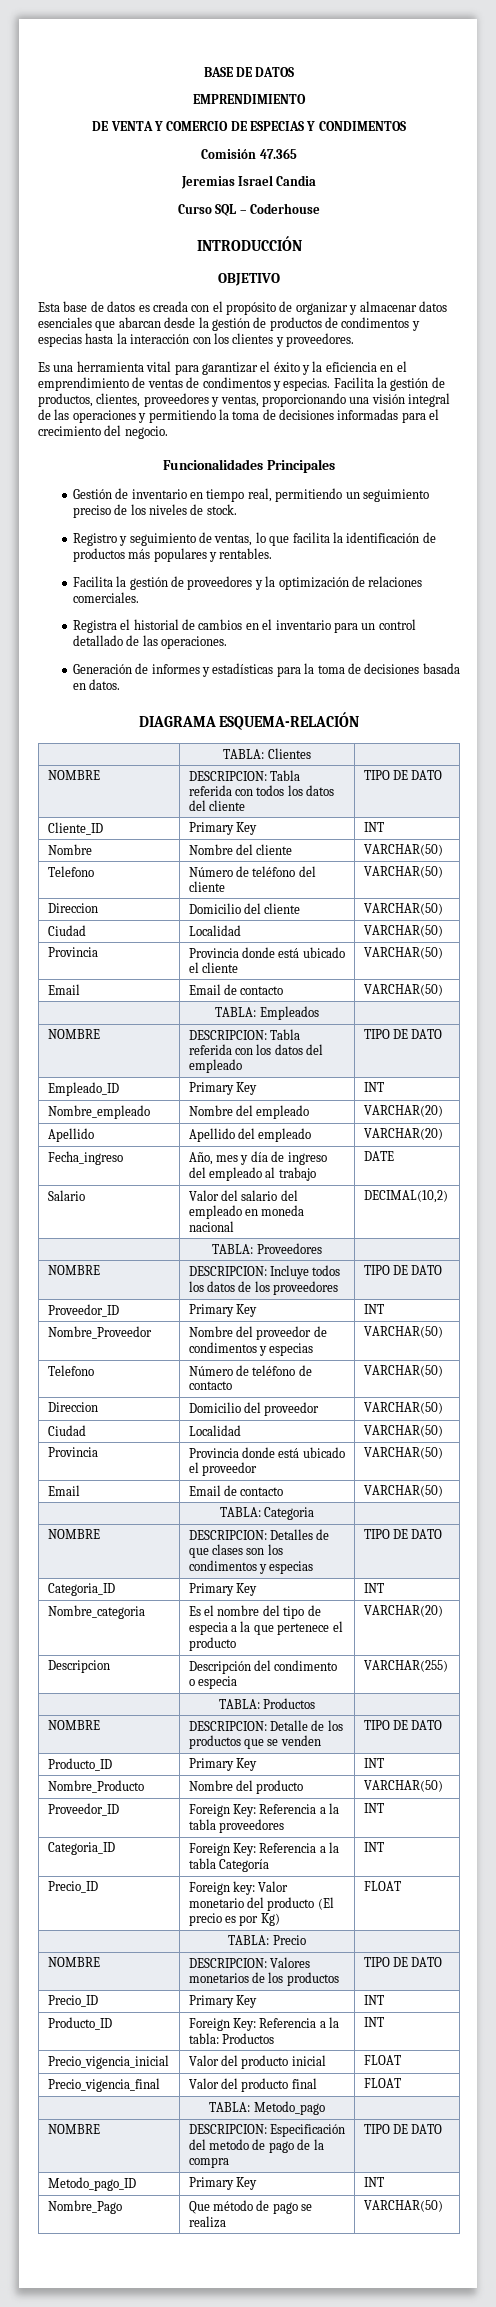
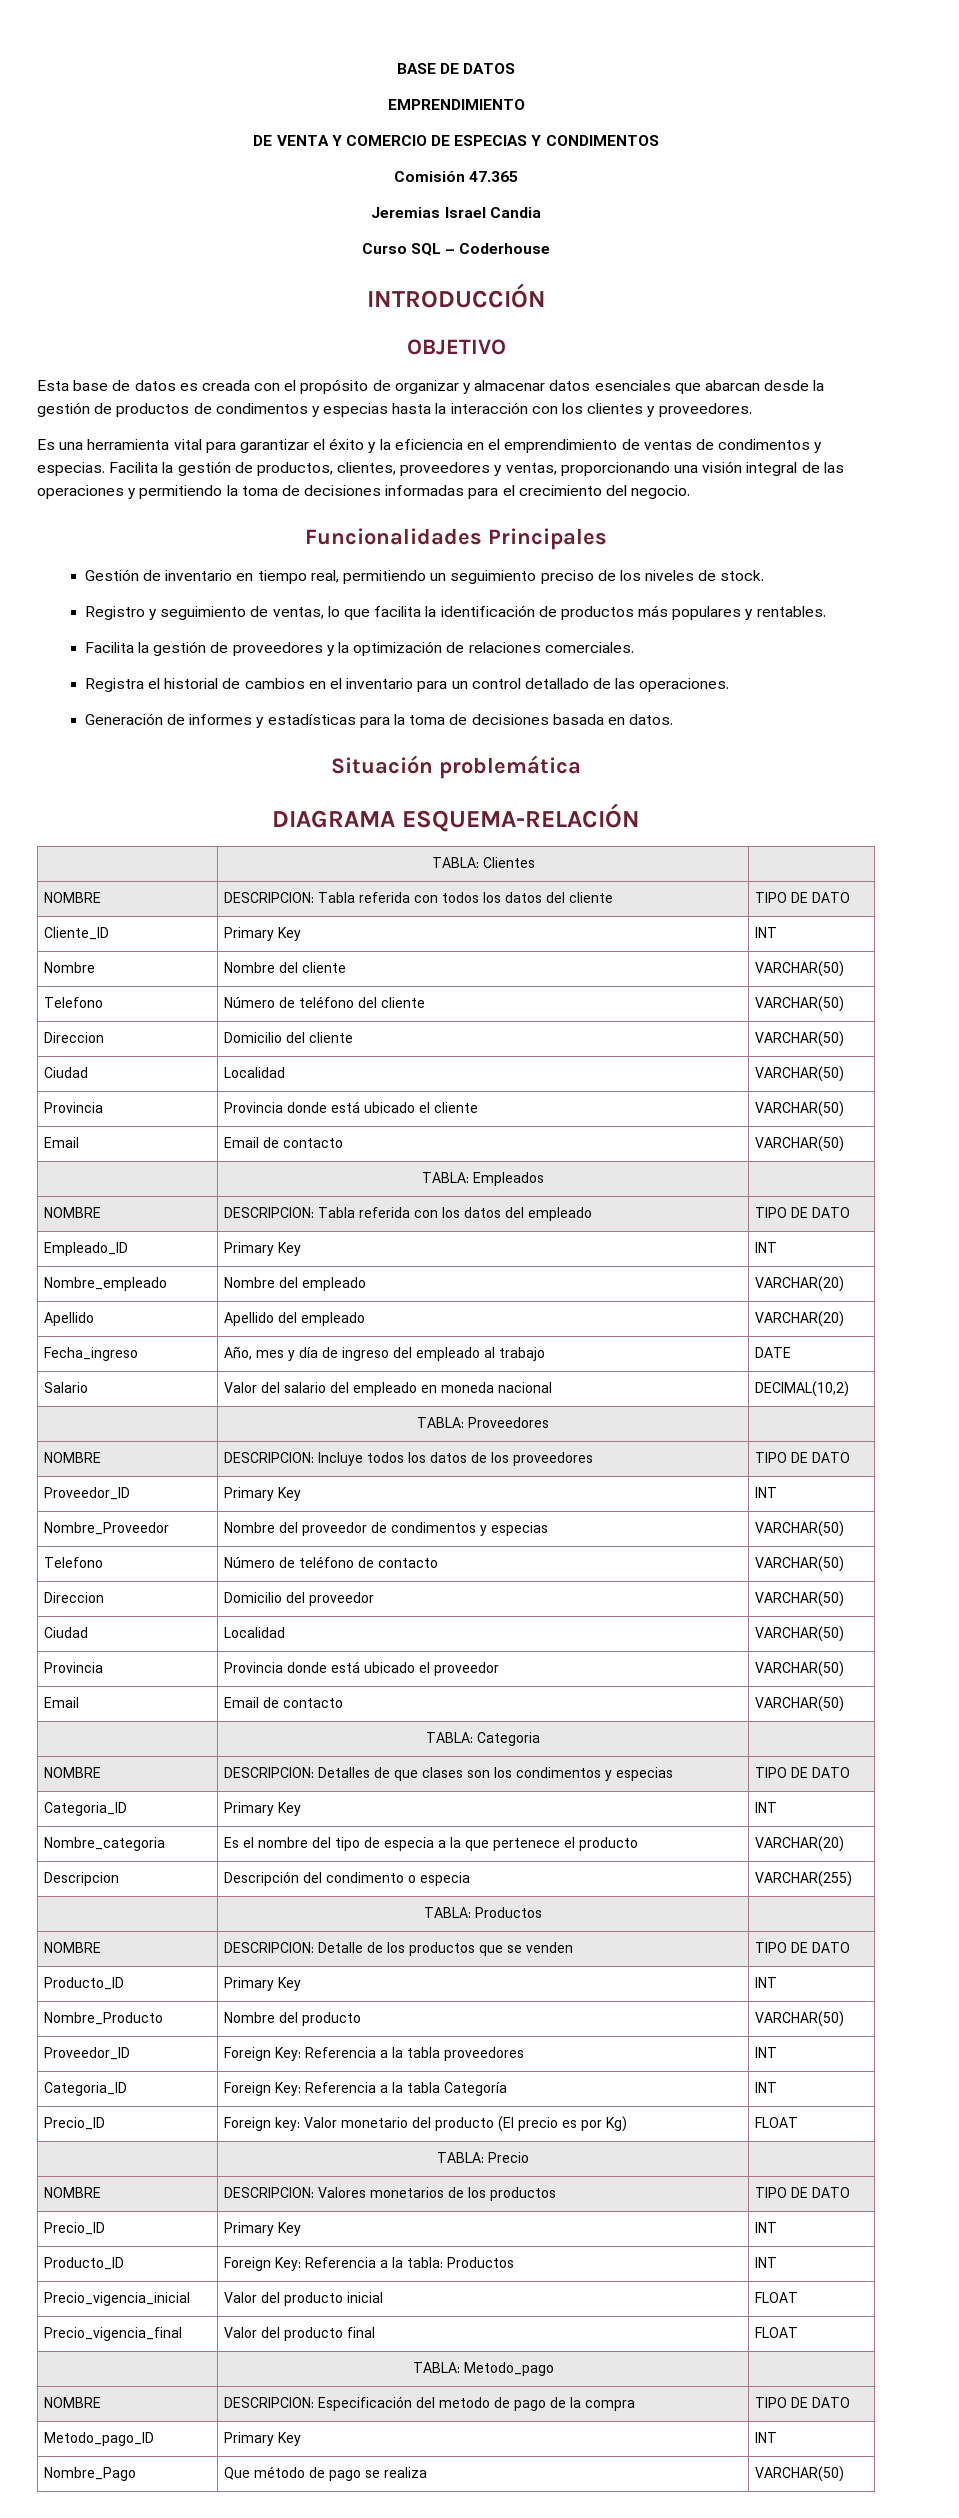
(121, 684) none -> [331,755,581,779] // Situación problemática

